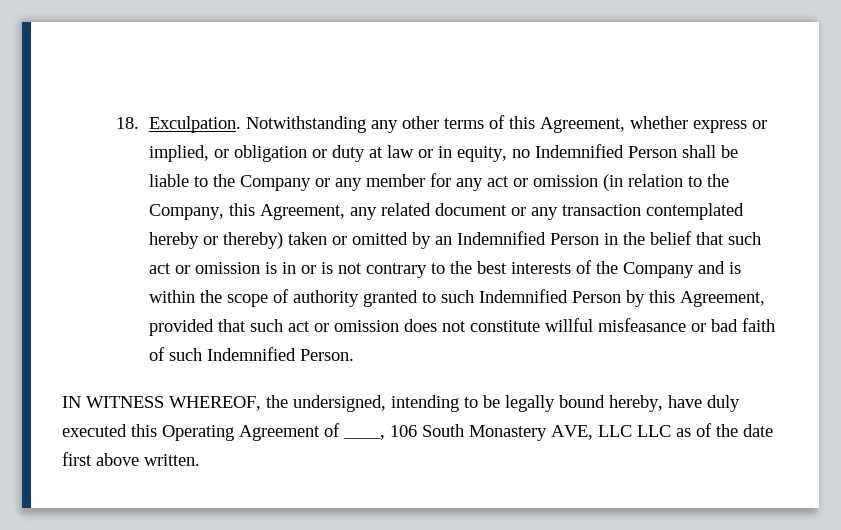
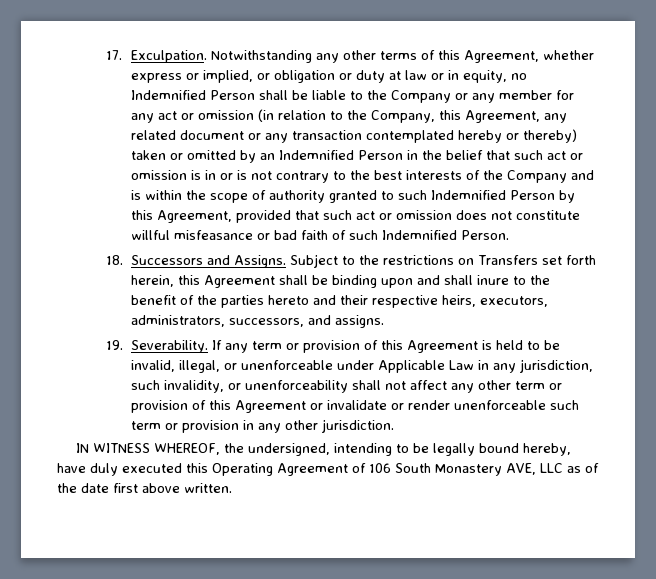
[116,117,140,129] 18. -> [106,50,123,60] 17.
(354, 355) none -> [106,254,597,268] [131,275,551,288] [131,295,549,308] [131,315,385,328] [106,340,561,353] [131,359,594,373] [131,380,563,393] [131,400,580,413] [131,419,395,433] // 18. Successors and Assigns. Subject to the restrictions on Transfers set forth herein, this Agreement shall be binding upon and shall inure to the benefit of the parties hereto and their respective heirs, executors, administrators, successors, and assigns. // 19. Severability. If any term or provision of this Agreement is held to be invalid, illegal, or unenforceable under Applicable Law in any jurisdiction, such invalidity, or unenforceability shall not affect any other term or provision of this Agreement or invalidate or render unenforceable such term or provision in any other jurisdiction.
[343,435,385,440] ____, -> (366, 468) none
[637,425,671,437] LLC -> (563, 468) none

